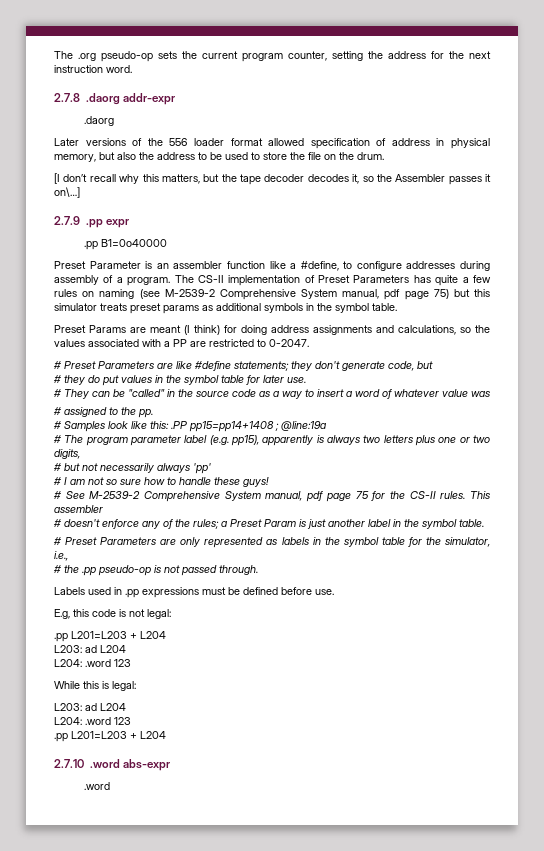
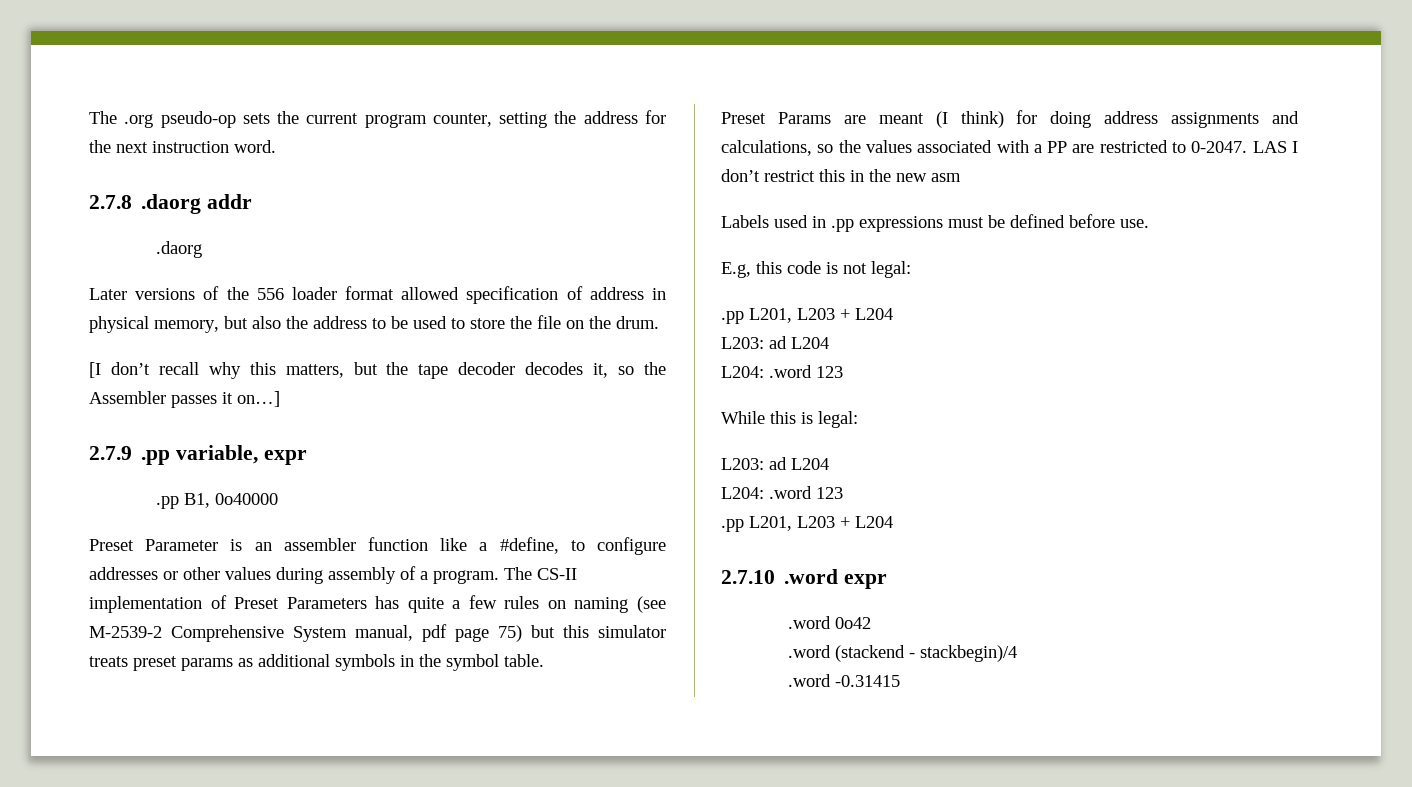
[122,93,175,105] addr-expr -> [207,194,253,209] addr
[54,187,80,198] on\…] -> [237,391,280,407] on…]
(103, 223) none -> [176,445,259,464] variable,
[100,239,167,247] B1=0o40000 -> [184,493,279,508] B1, 0o40000
(456, 265) none -> [163,567,271,580] or other values
[53,361,433,371] [53,375,306,386] [53,389,490,399] [53,407,153,418] [53,421,326,432] [53,435,490,446] [54,449,80,459] [53,463,211,474] [53,477,269,487] [53,491,490,502] [54,505,103,513] [53,519,484,529] [53,537,490,548] [54,551,68,561] [53,565,258,576] // # Preset Parameters are like #define statements; they don't generate code, but // # they do put values in the symbol table for later use. // # They can be "called" in the source code as a way to insert a word of whatever value was // # assigned to the pp. // # Samples look like this: .PP pp15=pp14+1408 ; @line:19a // # The program parameter label (e.g. pp15), apparently is always two letters plus one or two digits, // # but not necessarily always 'pp' // # I am not so sure how to handle these guys! // # See M-2539-2 Comprehensive System manual, pdf page 75 for the CS-II rules. This assembler // # doesn't enforce any of the rules; a Preset Param is just another label in the symbol table. // # Preset Parameters are only represented as labels in the symbol table for the simulator, i.e., // # the .pp pseudo-op is not passed through. -> [1252,141,1298,153] [721,169,961,182] LAS I don’t restrict this in the new asm
[71,631,127,639] L201=L203 -> [749,308,835,323] L201, L203
[71,731,127,739] L201=L203 -> [749,516,835,531] L201, L203
[122,759,170,771] [83,782,110,790] abs-expr // .word -> [844,574,888,589] [788,616,872,629] [788,645,1018,662] [788,674,901,687] expr // .word 0o42 // .word (stackend - stackbegin)/4 // .word -0.31415

